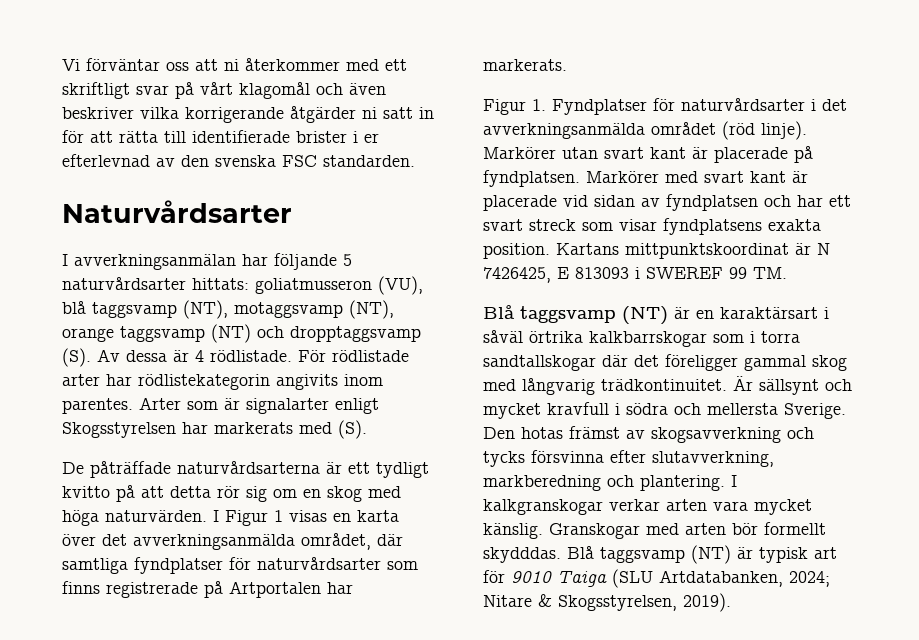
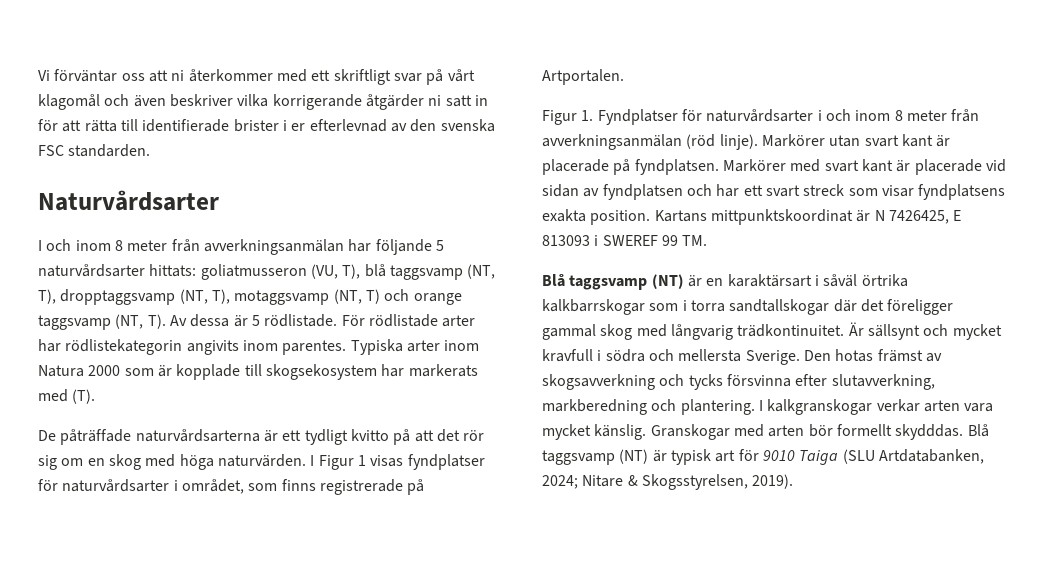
(68, 260) none -> [46,239,200,252] och inom 8 meter från
[378,276,423,295] [62,300,394,319] [62,324,421,343] [62,348,91,367] (VU), blå taggsvamp (NT), motaggsvamp (NT), orange taggsvamp (NT) och dropptaggsvamp (S). -> [310,264,496,280] [38,289,462,305] [38,314,166,330] (VU, T), blå taggsvamp (NT, T), dropptaggsvamp (NT, T), motaggsvamp (NT, T) och orange taggsvamp (NT, T).
[195,350,204,362] 4 -> [251,315,260,326] 5
[139,397,379,414] [62,422,176,438] Arter som är signalarter enligt Skogsstyrelsen -> [350,339,480,355] [38,364,377,380] Typiska arter inom Natura 2000 som är kopplade till skogsekosystem
[338,420,367,439] (S). -> [72,389,96,404] (T).
[170,486,211,498] detta -> [436,429,460,442] det
[333,510,399,522] [62,533,403,550] [62,558,128,574] en karta över det avverkningsanmälda området, där samtliga -> (404, 461) none
(381, 563) none -> [173,479,244,494] i området,
[229,581,353,598] [483,59,567,71] Artportalen har markerats. -> [542,69,624,85] Artportalen.
[822,99,847,111] [483,122,716,139] det avverkningsanmälda området -> [825,109,980,122] [542,134,682,150] och inom 8 meter från avverkningsanmälan

